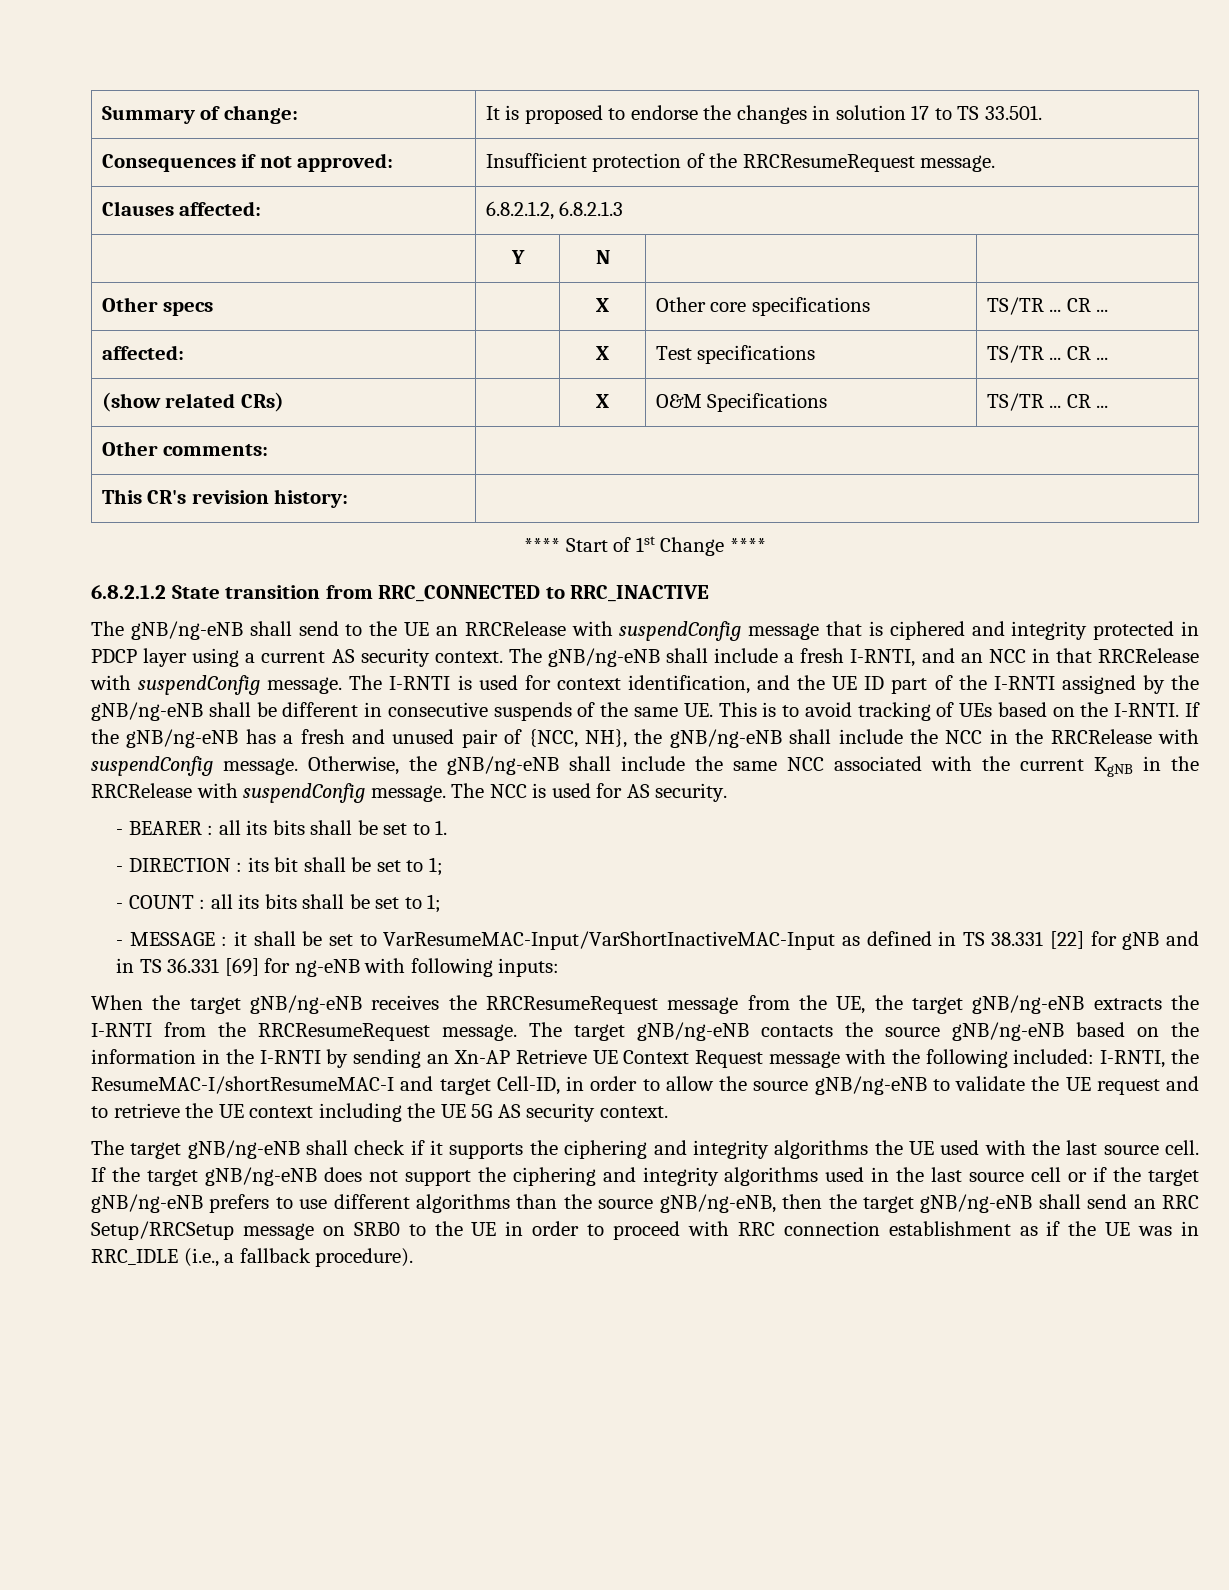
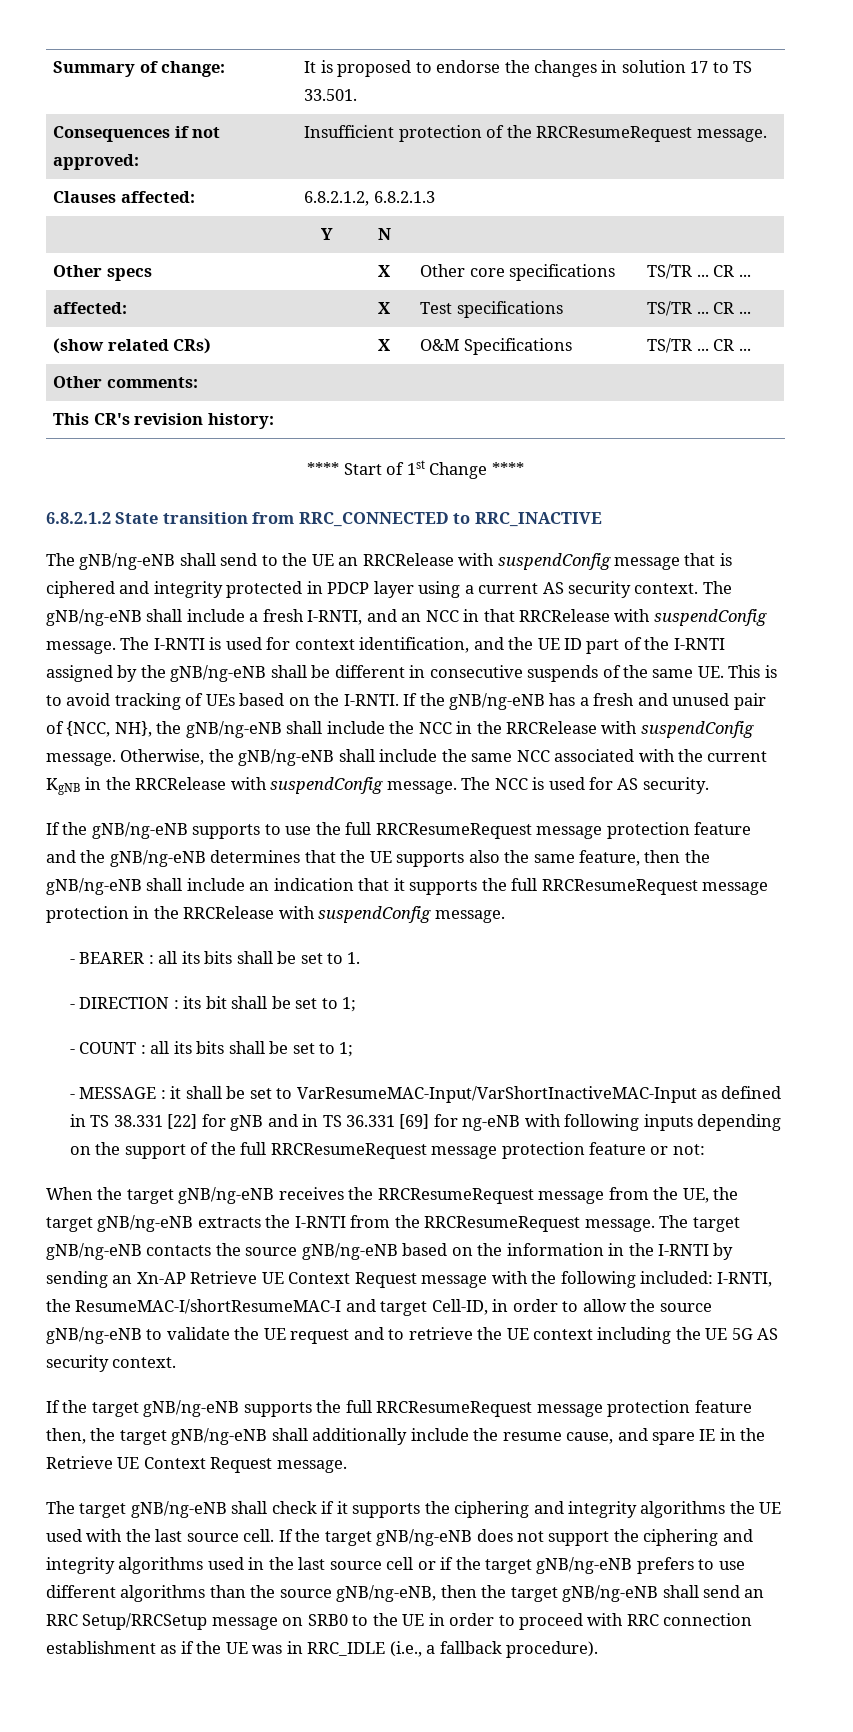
(728, 792) none -> [46,822,752,839] [46,850,710,867] [46,878,769,895] [46,906,505,923] // If the gNB/ng-eNB supports to use the full RRCResumeRequest message protection feature and the gNB/ng-eNB determines that the UE supports also the same feature, then the gNB/ng-eNB shall include an indication that it supports the full RRCResumeRequest message protection in the RRCRelease with suspendConfig message.
[498,958,560,977] inputs: -> [643,1114,782,1131] [69,1142,705,1159] inputs depending on the support of the full RRCResumeRequest message protection feature or not:
(668, 1112) none -> [46,1400,752,1417] [46,1428,766,1445] [46,1456,347,1473] // If the target gNB/ng-eNB supports the full RRCResumeRequest message protection feature then, the target gNB/ng-eNB shall additionally include the resume cause, and spare IE in the Retrieve UE Context Request message.

